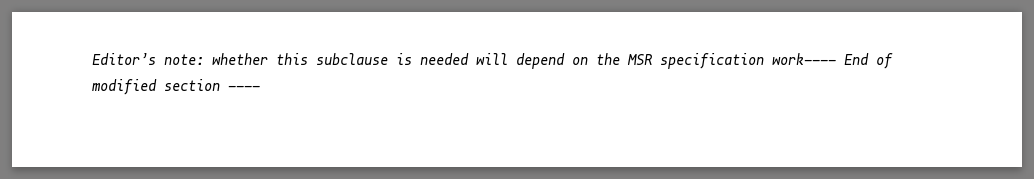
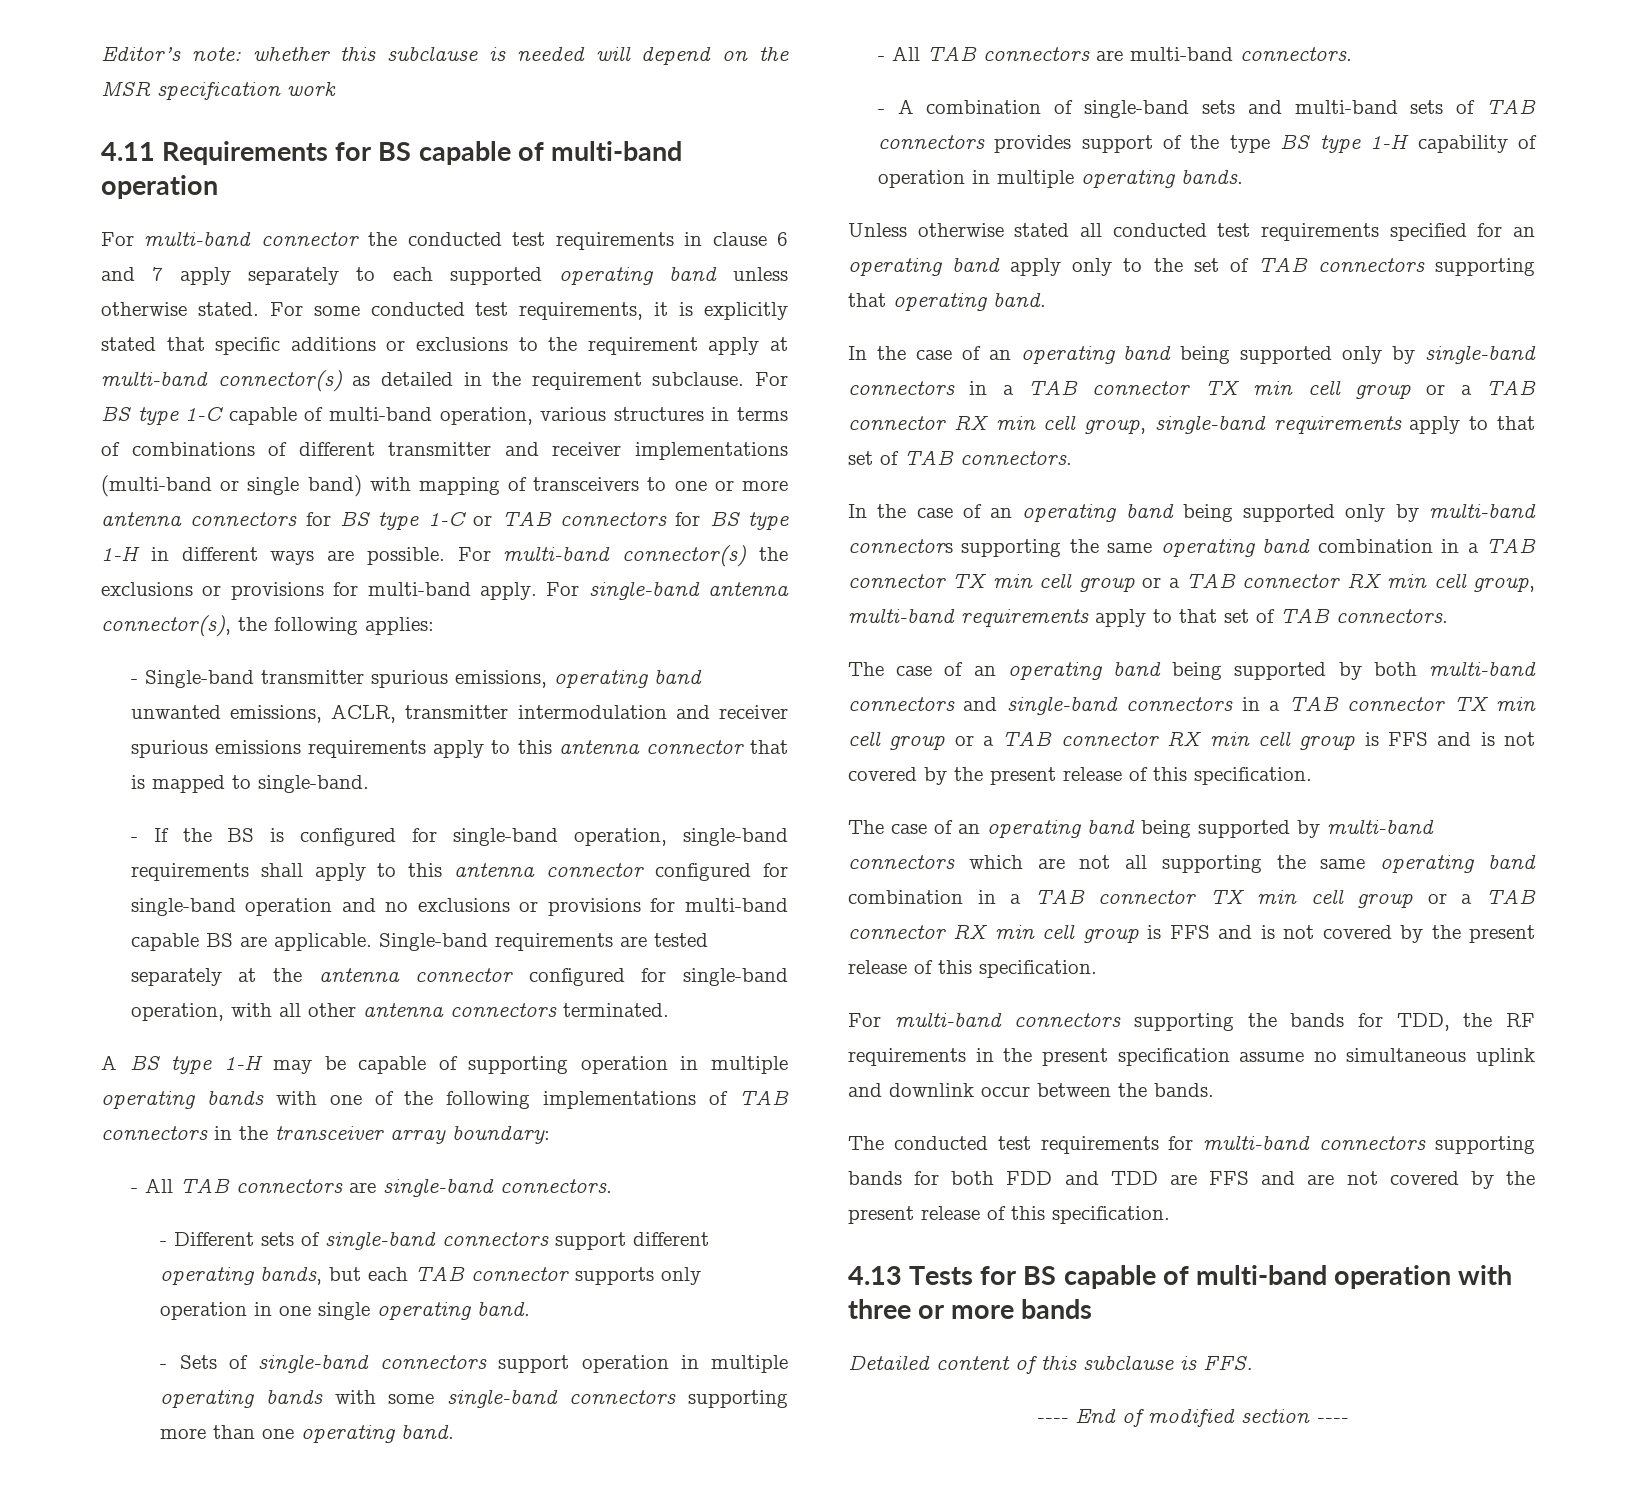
[772,53,836,65] work---- -> [287,82,336,96] [101,141,682,165] [101,175,218,199] [101,231,789,250] [101,266,788,285] [101,302,789,320] [101,337,789,355] [101,370,788,392] [101,406,789,425] [101,442,788,460] [101,475,788,497] [101,511,790,530] [101,545,788,567] [101,581,789,600] [101,615,434,637] [130,669,702,688] [130,704,788,723] [130,740,788,758] [130,775,369,793] [130,828,789,846] [130,863,788,881] [130,898,788,916] [130,933,708,951] [130,968,789,986] [130,1003,669,1021] [101,1055,788,1074] [101,1090,790,1109] [101,1125,550,1144] [130,1178,612,1197] [160,1231,710,1250] [160,1266,702,1285] [160,1301,531,1320] [160,1354,788,1373] [160,1389,788,1408] [160,1424,455,1443] [877,46,1352,61] [877,99,1536,118] [877,134,1537,153] [877,169,1243,188] [848,223,1535,241] [848,257,1535,276] [848,292,1046,311] [848,345,1536,364] [848,380,1536,399] [848,415,1535,434] [848,450,1072,465] [848,503,1536,522] [848,538,1536,557] [848,573,1535,592] [848,608,1448,627] [848,661,1536,680] [848,696,1536,715] [848,731,1535,750] [848,767,1312,785] [848,819,1434,838] [848,854,1536,873] [848,889,1536,908] [848,924,1535,943] [848,960,1097,978] [848,1012,1535,1031] [848,1048,1535,1066] [848,1083,1214,1097] [848,1135,1535,1154] [848,1171,1535,1189] [848,1206,1170,1224] [848,1265,1513,1289] [848,1299,1093,1319] [848,1355,1253,1374] [1035,1418,1068,1423] work // 4.11 Requirements for BS capable of multi-band operation // For multi-band connector the conducted test requirements in clause 6 and 7 apply separately to each supported operating band unless otherwise stated. For some conducted test requirements, it is explicitly stated that specific additions or exclusions to the requirement apply at multi-band connector(s) as detailed in the requirement subclause. For BS type 1-C capable of multi-band operation, various structures in terms of combinations of different transmitter and receiver implementations (multi-band or single band) with mapping of transceivers to one or more antenna connectors for BS type 1-C or TAB connectors for BS type 1-H in different ways are possible. For multi-band connector(s) the exclusions or provisions for multi-band apply. For single-band antenna connector(s), the following applies: // - Single-band transmitter spurious emissions, operating band unwanted emissions, ACLR, transmitter intermodulation and receiver spurious emissions requirements apply to this antenna connector that is mapped to single-band. // - If the BS is configured for single-band operation, single-band requirements shall apply to this antenna connector configured for single-band operation and no exclusions or provisions for multi-band capable BS are applicable. Single-band requirements are tested separately at the antenna connector configured for single-band operation, with all other antenna connectors terminated. // A BS type 1-H may be capable of supporting operation in multiple operating bands with one of the following implementations of TAB connectors in the transceiver array boundary: // - All TAB connectors are single-band connectors. // - Different sets of single-band connectors support different operating bands, but each TAB connector supports only operation in one single operating band. // - Sets of single-band connectors support operation in multiple operating bands with some single-band connectors supporting more than one operating band. // - All TAB connectors are multi-band connectors. // - A combination of single-band sets and multi-band sets of TAB connectors provides support of the type BS type 1-H capability of operation in multiple operating bands. // Unless otherwise stated all conducted test requirements specified for an operating band apply only to the set of TAB connectors supporting that operating band. // In the case of an operating band being supported only by single-band connectors in a TAB connector TX min cell group or a TAB connector RX min cell group, single-band requirements apply to that set of TAB connectors. // In the case of an operating band being supported only by multi-band connectors supporting the same operating band combination in a TAB connector TX min cell group or a TAB connector RX min cell group, multi-band requirements apply to that set of TAB connectors. // The case of an operating band being supported by both multi-band connectors and single-band connectors in a TAB connector TX min cell group or a TAB connector RX min cell group is FFS and is not covered by the present release of this specification. // The case of an operating band being supported by multi-band connectors which are not all supporting the same operating band combination in a TAB connector TX min cell group or a TAB connector RX min cell group is FFS and is not covered by the present release of this specification. // For multi-band connectors supporting the bands for TDD, the RF requirements in the present specification assume no simultaneous uplink and downlink occur between the bands. // The conducted test requirements for multi-band connectors supporting bands for both FDD and TDD are FFS and are not covered by the present release of this specification. // 4.13 Tests for BS capable of multi-band operation with three or more bands // Detailed content of this subclause is FFS. // ----

